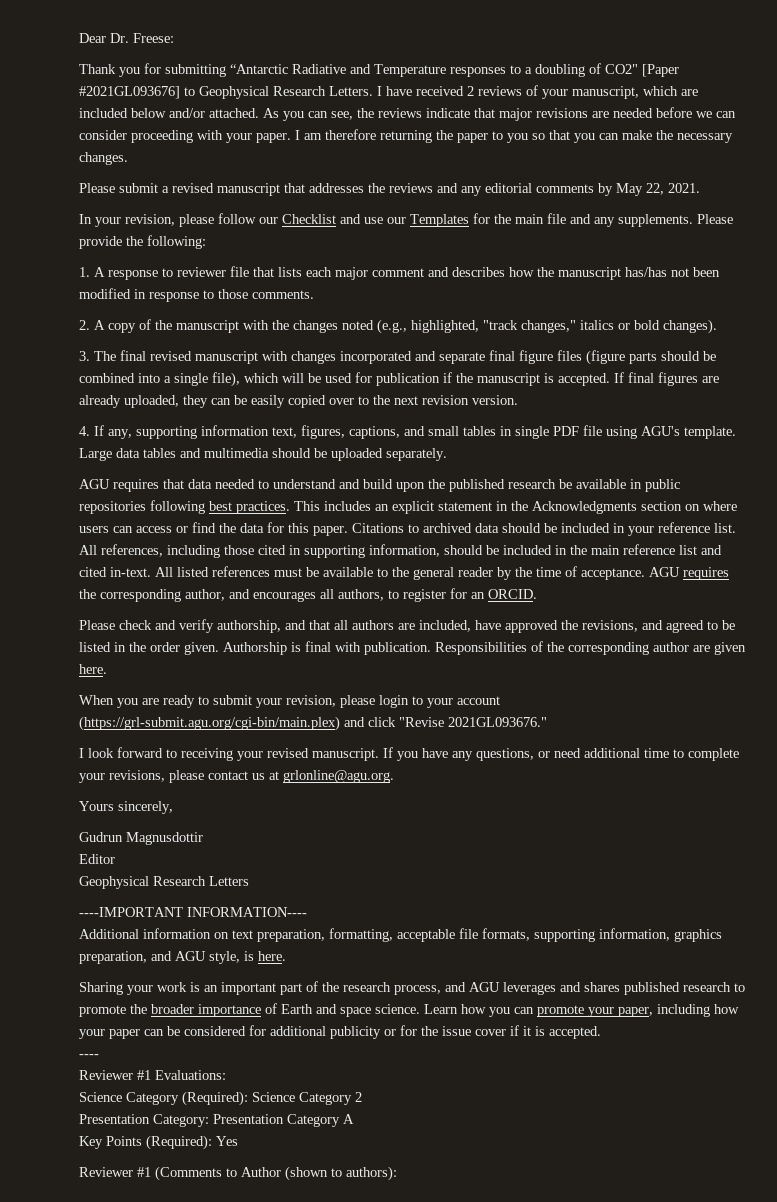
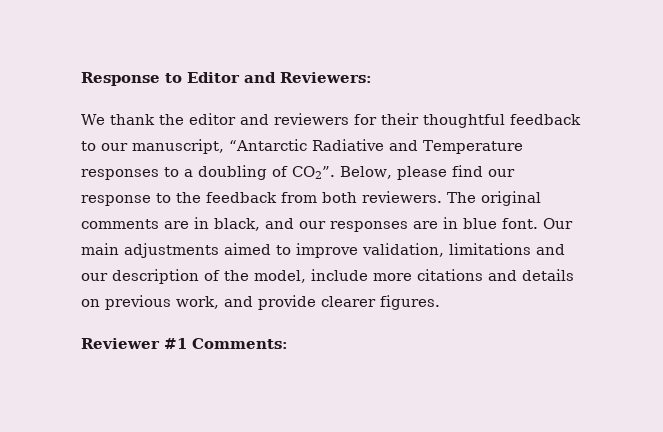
[79,33,174,43] [79,63,226,77] Dear Dr. Freese: // Thank you for submitting -> [81,72,372,86] [81,113,581,128] [81,139,224,154] Response to Editor and Reviewers: // We thank the editor and reviewers for their thoughtful feedback to our manuscript,
[605,64,679,77] [79,85,698,99] [79,107,736,121] [79,129,733,143] [79,152,128,165] [79,183,700,196] [79,213,733,227] [79,235,206,249] [79,266,720,280] [79,288,314,302] [79,319,717,334] [79,350,716,365] [79,372,719,387] [79,395,518,408] [79,425,736,439] [79,448,447,461] [79,479,680,492] [79,500,737,514] [79,522,736,536] [79,544,722,558] [79,566,729,580] [79,588,537,602] [79,619,735,633] [79,641,746,655] [79,664,107,674] [79,695,500,708] [79,716,547,731] [79,747,739,761] [79,770,394,783] [79,801,173,814] [79,832,203,845] [79,854,115,864] [79,876,249,889] [79,907,307,917] [79,928,722,942] [79,951,286,964] [79,981,745,995] [79,1003,739,1017] [79,1025,601,1039] [79,1054,99,1058] [79,1070,226,1080] [79,1091,362,1106] [79,1114,354,1127] [79,1135,238,1150] [79,1166,397,1181] CO2" [Paper #2021GL093676] to Geophysical Research Letters. I have received 2 reviews of your manuscript, which are included below and/or attached. As you can see, the reviews indicate that major revisions are needed before we can consider proceeding with your paper. I am therefore returning the paper to you so that you can make the necessary changes. // Please submit a revised manuscript that addresses the reviews and any editorial comments by May 22, 2021. // In your revision, please follow our Checklist and use our Templates for the main file and any supplements. Please provide the following: // 1. A response to reviewer file that lists each major comment and describes how the manuscript has/has not been modified in response to those comments. // 2. A copy of the manuscript with the changes noted (e.g., highlighted, "track changes," italics or bold changes). // 3. The final revised manuscript with changes incorporated and separate final figure files (figure parts should be combined into a single file), which will be used for publication if the manuscript is accepted. If final figures are already uploaded, they can be easily copied over to the next revision version. // 4. If any, supporting information text, figures, captions, and small tables in single PDF file using AGU's template. Large data tables and multimedia should be uploaded separately. // AGU requires that data needed to understand and build upon the published research be available in public repositories following best practices. This includes an explicit statement in the Acknowledgments section on where users can access or find the data for this paper. Citations to archived data should be included in your reference list. All references, including those cited in supporting information, should be included in the main reference list and cited in-text. All listed references must be available to the general reader by the time of acceptance. AGU requires the corresponding author, and encourages all authors, to register for an ORCID. // Please check and verify authorship, and that all authors are included, have approved the revisions, and agreed to be listed in the order given. Authorship is final with publication. Responsibilities of the corresponding author are given here. // When you are ready to submit your revision, please login to your account (https://grl-submit.agu.org/cgi-bin/main.plex) and click "Revise 2021GL093676." // I look forward to receiving your revised manuscript. If you have any questions, or need additional time to complete your revisions, please contact us at grlonline@agu.org. // Yours sincerely, // Gudrun Magnusdottir // Editor // Geophysical Research Letters // ----IMPORTANT INFORMATION---- // Additional information on text preparation, formatting, acceptable file formats, supporting information, graphics preparation, and AGU style, is here. // Sharing your work is an important part of the research process, and AGU leverages and shares published research to promote the broader importance of Earth and space science. Learn how you can promote your paper, including how your paper can be considered for additional publicity or for the issue cover if it is accepted. // ---- // Reviewer #1 Evaluations: // Science Category (Required): Science Category 2 // Presentation Category: Presentation Category A // Key Points (Required): Yes // Reviewer #1 (Comments to Author (shown to authors): -> [292,165,515,180] [81,191,541,206] [81,217,573,232] [81,243,565,258] [81,269,574,284] [81,295,440,310] [81,338,288,349] CO2”. Below, please find our response to the feedback from both reviewers. The original comments are in black, and our responses are in blue font. Our main adjustments aimed to improve validation, limitations and our description of the model, include more citations and details on previous work, and provide clearer figures. // Reviewer #1 Comments:

